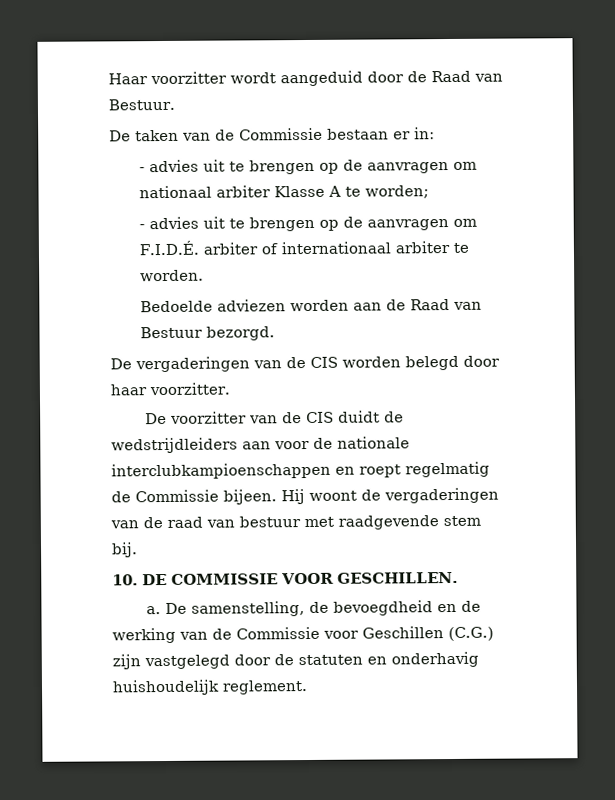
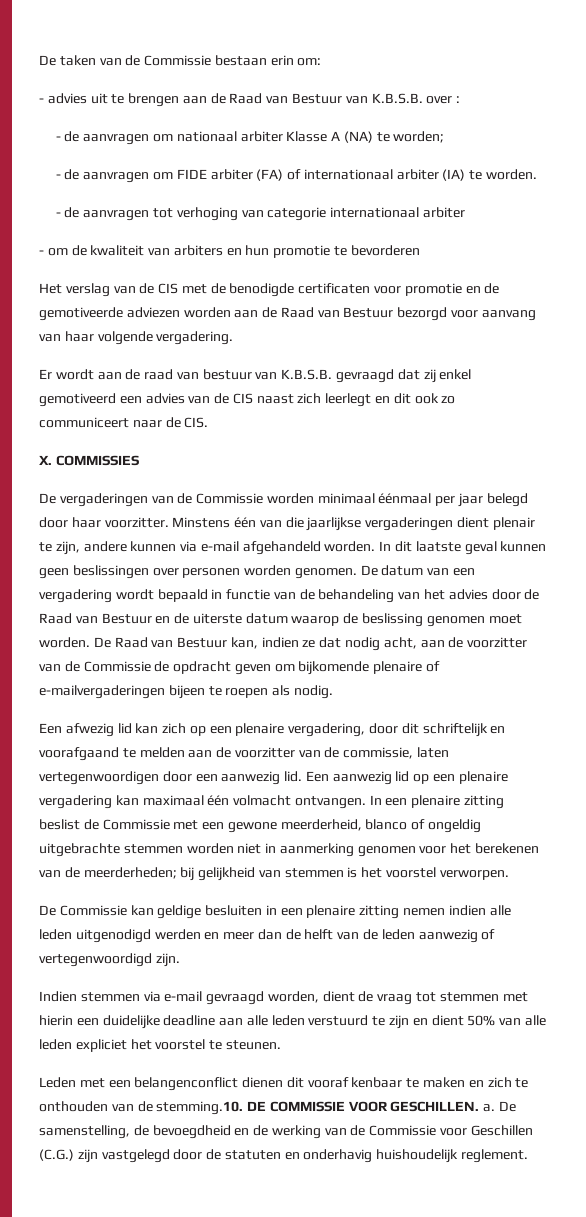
[108,70,503,87] [108,98,175,111] Haar voorzitter wordt aangeduid door de Raad van Bestuur. // -> (39, 60) none
[393,127,435,140] [138,159,339,175] er in: // - advies uit te brengen op -> [270,55,322,66] [39,93,461,107] [55,136,61,141] erin om: // - advies uit te brengen aan de Raad van Bestuur van K.B.S.B. over : // -
(341, 191) none -> [343,131,373,143] (NA)
[148,216,477,232] [138,240,258,256] advies uit te brengen op de aanvragen om F.I.D.É. arbiter -> [64,169,284,183] de aanvragen om FIDE arbiter (FA)
(450, 247) none -> [442,169,466,181] (IA)
[139,300,213,313] Bedoelde -> [55,207,465,221] [39,245,420,258] [39,283,500,297] [39,307,123,321] - de aanvragen tot verhoging van categorie internationaal arbiter // - om de kwaliteit van arbiters en hun promotie te bevorderen // Het verslag van de CIS met de benodigde certificaten voor promotie en de gemotiveerde
[205,326,275,341] [110,355,500,373] [110,382,230,396] [145,410,405,425] [111,436,410,454] [111,461,490,480] [111,487,499,505] [110,515,481,530] [111,542,138,558] [112,574,138,586] bezorgd. // De vergaderingen van de CIS worden belegd door haar voorzitter. // De voorzitter van de CIS duidt de wedstrijdleiders aan voor de nationale interclubkampioenschappen en roept regelmatig de Commissie bijeen. Hij woont de vergaderingen van de raad van bestuur met raadgevende stem bij. // 10. -> [397,307,536,321] [39,331,234,345] [39,369,472,383] [39,393,456,407] [39,417,209,428] [39,455,139,466] [39,493,528,507] [39,517,535,531] [39,541,547,555] [39,565,476,579] [39,589,540,603] [39,613,522,627] [39,637,528,651] [39,661,441,675] [39,685,333,699] [39,723,506,737] [39,747,450,761] [39,771,508,785] [39,795,505,809] [39,819,482,833] [39,843,540,857] [39,867,509,881] [39,905,511,919] [39,929,496,943] [39,953,180,967] [39,991,528,1005] [39,1015,546,1029] [39,1039,281,1052] [39,1077,529,1091] [39,1101,244,1115] bezorgd voor aanvang van haar volgende vergadering. // Er wordt aan de raad van bestuur van K.B.S.B. gevraagd dat zij enkel gemotiveerd een advies van de CIS naast zich leerlegt en dit ook zo communiceert naar de CIS. // X. COMMISSIES // De vergaderingen van de Commissie worden minimaal éénmaal per jaar belegd door haar voorzitter. Minstens één van die jaarlijkse vergaderingen dient plenair te zijn, andere kunnen via e-mail afgehandeld worden. In dit laatste geval kunnen geen beslissingen over personen worden genomen. De datum van een vergadering wordt bepaald in functie van de behandeling van het advies door de Raad van Bestuur en de uiterste datum waarop de beslissing genomen moet worden. De Raad van Bestuur kan, indien ze dat nodig acht, aan de voorzitter van de Commissie de opdracht geven om bijkomende plenaire of e-mailvergaderingen bijeen te roepen als nodig. // Een afwezig lid kan zich op een plenaire vergadering, door dit schriftelijk en voorafgaand te melden aan de voorzitter van de commissie, laten vertegenwoordigen door een aanwezig lid. Een aanwezig lid op een plenaire vergadering kan maximaal één volmacht ontvangen. In een plenaire zitting beslist de Commissie met een gewone meerderheid, blanco of ongeldig uitgebrachte stemmen worden niet in aanmerking genomen voor het berekenen van de meerderheden; bij gelijkheid van stemmen is het voorstel verworpen. // De Commissie kan geldige besluiten in een plenaire zitting nemen indien alle leden uitgenodigd werden en meer dan de helft van de leden aanwezig of vertegenwoordigd zijn. // Indien stemmen via e-mail gevraagd worden, dient de vraag tot stemmen met hierin een duidelijke deadline aan alle leden verstuurd te zijn en dient 50% van alle leden expliciet het voorstel te steunen. // Leden met een belangenconflict dienen dit vooraf kenbaar te maken en zich te onthouden van de stemming.10.
(458, 577) // -> (480, 1106) none

